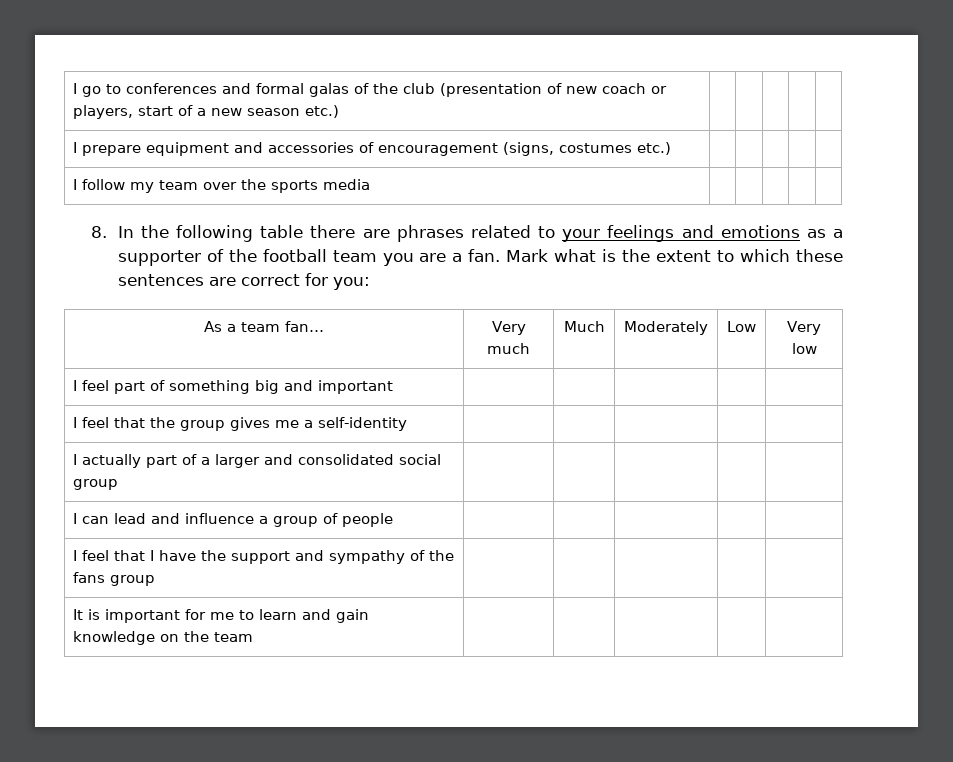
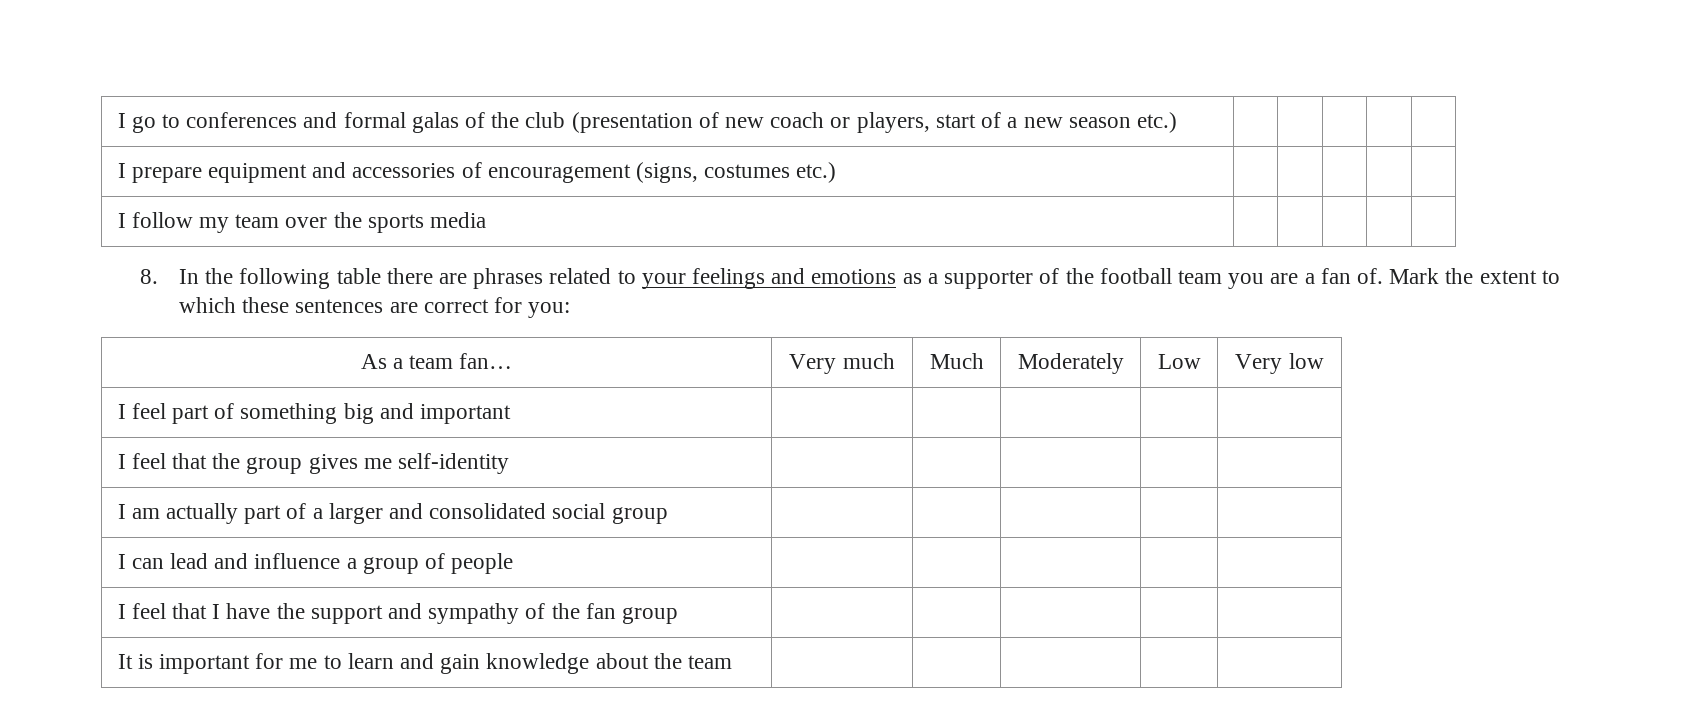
[468,249,617,262] fan. Mark what is -> [1320,268,1440,284] fan of. Mark
[304,420,314,428] a -> (392, 463) none
(78, 459) none -> [131,508,160,519] am
[73,572,106,583] fans -> [585,603,616,619] fan
[160,634,180,642] on -> [595,653,649,669] about

